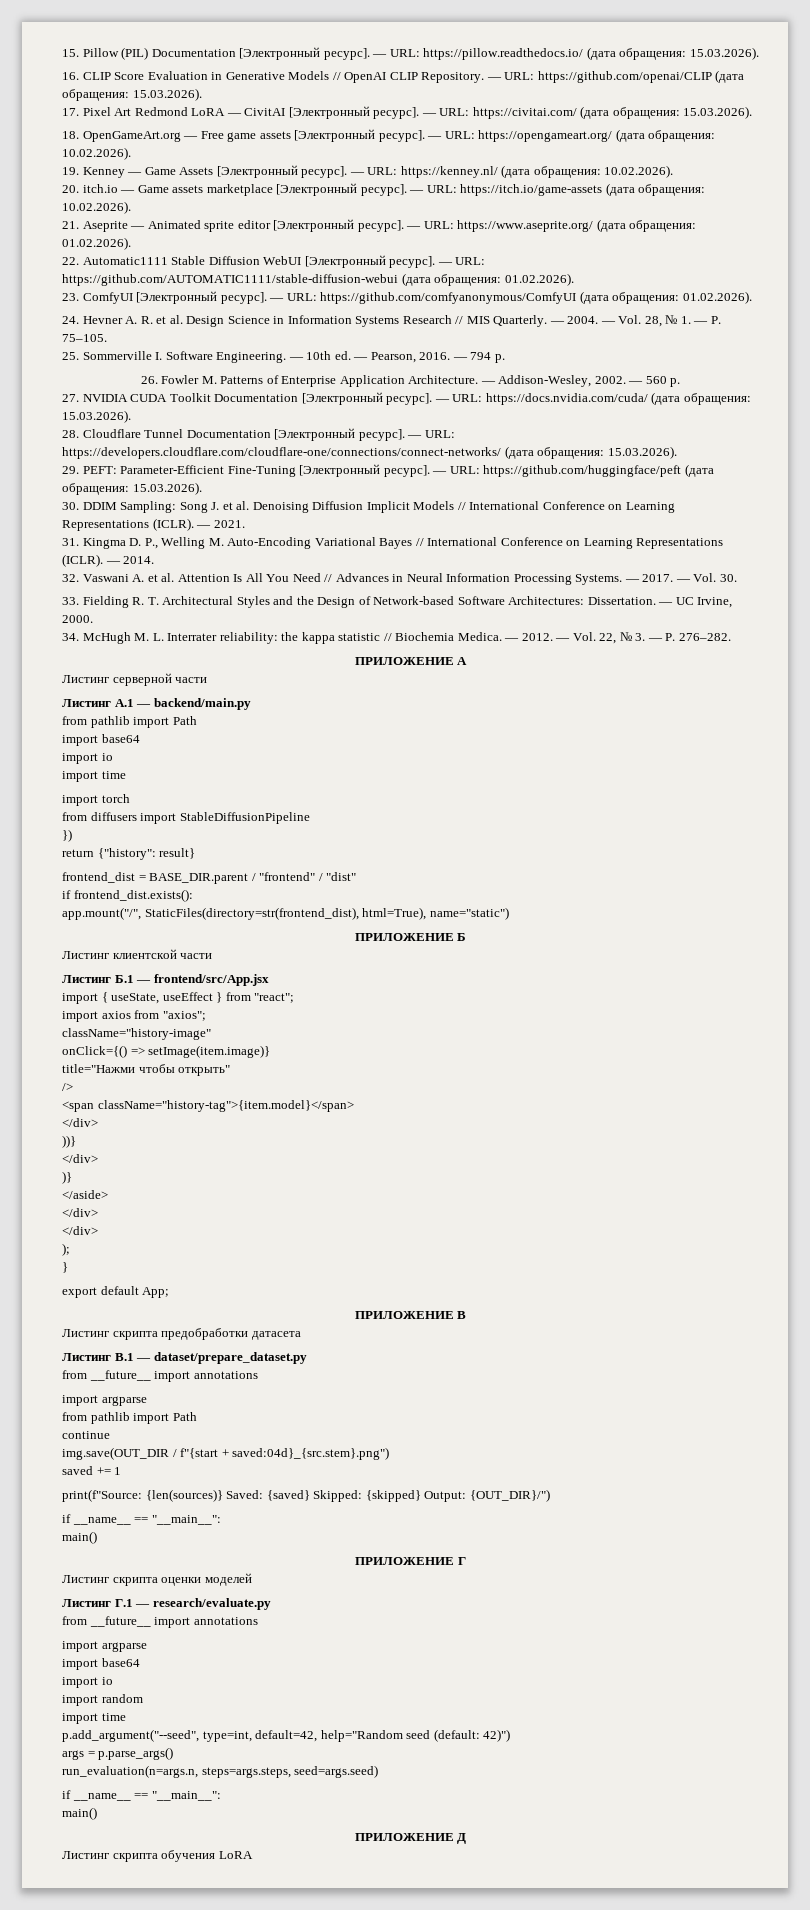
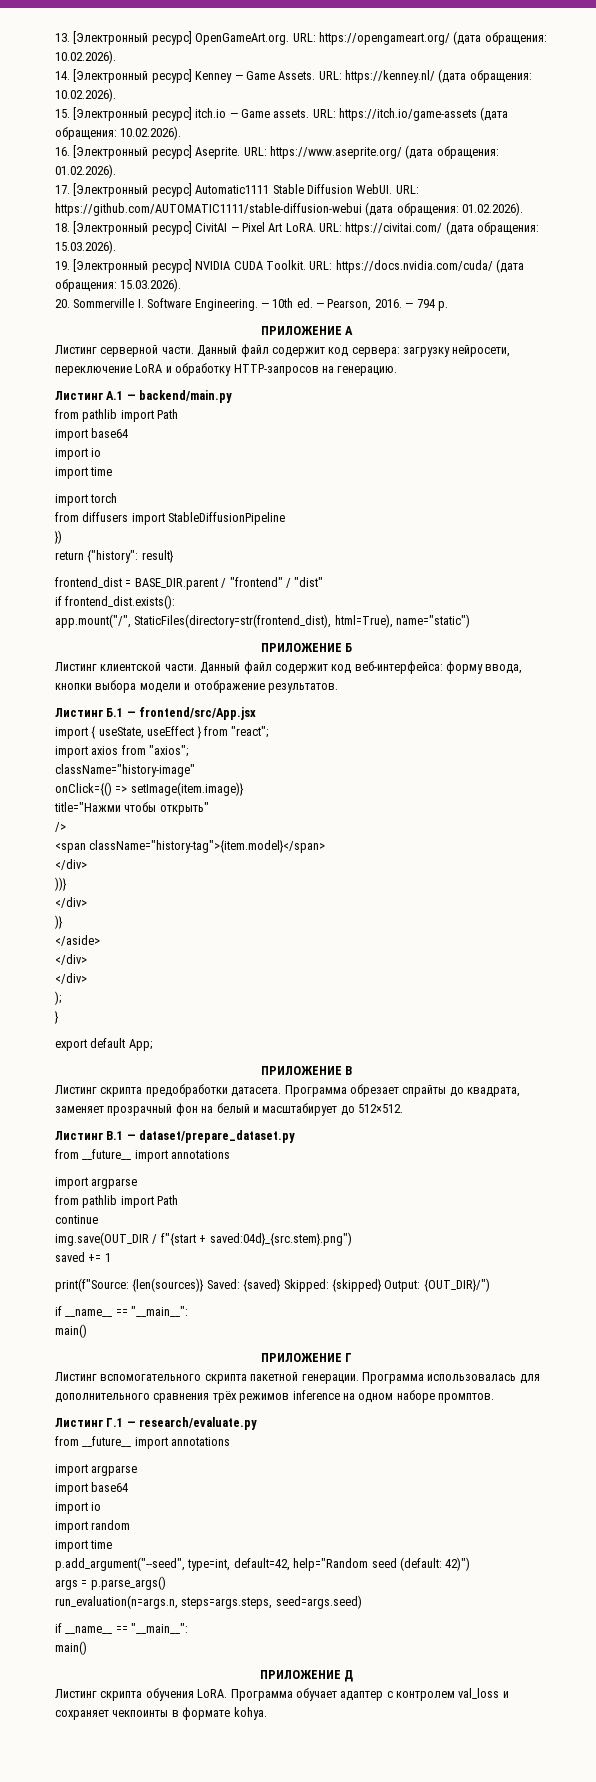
[62,47,759,60] [62,70,745,83] [62,88,202,101] 15. Pillow (PIL) Documentation [Электронный ресурс]. — URL: https://pillow.readthedocs.io/ (дата обращения: 15.03.2026). // 16. CLIP Score Evaluation in Generative Models // OpenAI CLIP Repository. — URL: https://github.com/openai/CLIP (дата обращения: 15.03.2026). -> [55,31,547,45] [55,50,116,64] [55,69,532,83] [55,88,116,102] [55,107,509,121] [55,126,182,140] [55,145,499,159] [55,164,116,178] 13. [Электронный ресурс] OpenGameArt.org. URL: https://opengameart.org/ (дата обращения: 10.02.2026). // 14. [Электронный ресурс] Kenney — Game Assets. URL: https://kenney.nl/ (дата обращения: 10.02.2026). // 15. [Электронный ресурс] itch.io — Game assets. URL: https://itch.io/game-assets (дата обращения: 10.02.2026). // 16. [Электронный ресурс] Aseprite. URL: https://www.aseprite.org/ (дата обращения: 01.02.2026).
[82,106,437,119] Pixel Art Redmond LoRA — CivitAI [Электронный ресурс]. — -> [73,183,419,197] [55,202,524,216] [55,221,316,235] [Электронный ресурс] Automatic1111 Stable Diffusion WebUI. URL: https://github.com/AUTOMATIC1111/stable-diffusion-webui (дата обращения: 01.02.2026). // 18. [Электронный ресурс] CivitAI — Pixel Art LoRA.
[62,129,716,142] [62,147,131,160] [62,165,674,178] [62,183,706,196] [62,201,131,214] [62,219,697,232] [62,237,131,250] [62,255,486,268] [62,273,574,286] [62,291,752,304] [62,315,721,327] [62,334,107,342] [62,352,79,360] 18. OpenGameArt.org — Free game assets [Электронный ресурс]. — URL: https://opengameart.org/ (дата обращения: 10.02.2026). // 19. Kenney — Game Assets [Электронный ресурс]. — URL: https://kenney.nl/ (дата обращения: 10.02.2026). // 20. itch.io — Game assets marketplace [Электронный ресурс]. — URL: https://itch.io/game-assets (дата обращения: 10.02.2026). // 21. Aseprite — Animated sprite editor [Электронный ресурс]. — URL: https://www.aseprite.org/ (дата обращения: 01.02.2026). // 22. Automatic1111 Stable Diffusion WebUI [Электронный ресурс]. — URL: https://github.com/AUTOMATIC1111/stable-diffusion-webui (дата обращения: 01.02.2026). // 23. ComfyUI [Электронный ресурс]. — URL: https://github.com/comfyanonymous/ComfyUI (дата обращения: 01.02.2026). // 24. Hevner A. R. et al. Design Science in Information Systems Research // MIS Quarterly. — 2004. — Vol. 28, № 1. — P. 75–105. // 25. -> [55,259,524,273] [55,278,182,292] [55,299,70,308] 19. [Электронный ресурс] NVIDIA CUDA Toolkit. URL: https://docs.nvidia.com/cuda/ (дата обращения: 15.03.2026). // 20.
[140,375,681,387] [62,392,751,405] [62,410,131,423] [62,428,455,441] [62,446,677,459] [62,464,714,477] [62,482,202,495] [62,501,675,513] [62,518,245,531] [62,537,724,549] [62,554,155,567] [62,573,737,585] [62,596,733,608] [62,615,93,623] [62,632,731,644] [354,657,468,665] [62,673,208,686] 26. Fowler M. Patterns of Enterprise Application Architecture. — Addison-Wesley, 2002. — 560 p. // 27. NVIDIA CUDA Toolkit Documentation [Электронный ресурс]. — URL: https://docs.nvidia.com/cuda/ (дата обращения: 15.03.2026). // 28. Cloudflare Tunnel Documentation [Электронный ресурс]. — URL: https://developers.cloudflare.com/cloudflare-one/connections/connect-networks/ (дата обращения: 15.03.2026). // 29. PEFT: Parameter-Efficient Fine-Tuning [Электронный ресурс]. — URL: https://github.com/huggingface/peft (дата обращения: 15.03.2026). // 30. DDIM Sampling: Song J. et al. Denoising Diffusion Implicit Models // International Conference on Learning Representations (ICLR). — 2021. // 31. Kingma D. P., Welling M. Auto-Encoding Variational Bayes // International Conference on Learning Representations (ICLR). — 2014. // 32. Vaswani A. et al. Attention Is All You Need // Advances in Neural Information Processing Systems. — 2017. — Vol. 30. // 33. Fielding R. T. Architectural Styles and the Design of Network-based Software Architectures: Dissertation. — UC Irvine, 2000. // 34. McHugh M. L. Interrater reliability: the kappa statistic // Biochemia Medica. — 2012. — Vol. 22, № 3. — P. 276–282. // ПРИЛОЖЕНИЕ А // Листинг серверной части -> [260,326,354,335] [55,344,511,357] [55,363,398,376] ПРИЛОЖЕНИЕ А // Листинг серверной части. Данный файл содержит код сервера: загрузку нейросети, переключение LoRA и обработку HTTP-запросов на генерацию.
[180,953,213,959] части -> [164,661,523,674] [55,680,338,693] части. Данный файл содержит код веб-интерфейса: форму ввода, кнопки выбора модели и отображение результатов.
[251,1331,301,1340] датасета -> [231,1084,520,1097] [55,1103,403,1116] датасета. Программа обрезает спрайты до квадрата, заменяет прозрачный фон на белый и масштабирует до 512×512.
[112,1573,252,1586] скрипта оценки моделей -> [100,1372,540,1384] [55,1390,494,1403] вспомогательного скрипта пакетной генерации. Программа использовалась для дополнительного сравнения трёх режимов inference на одном наборе промптов.
[218,1851,253,1859] LoRA -> [197,1688,509,1701] [55,1707,267,1720] LoRA. Программа обучает адаптер с контролем val_loss и сохраняет чекпоинты в формате kohya.

